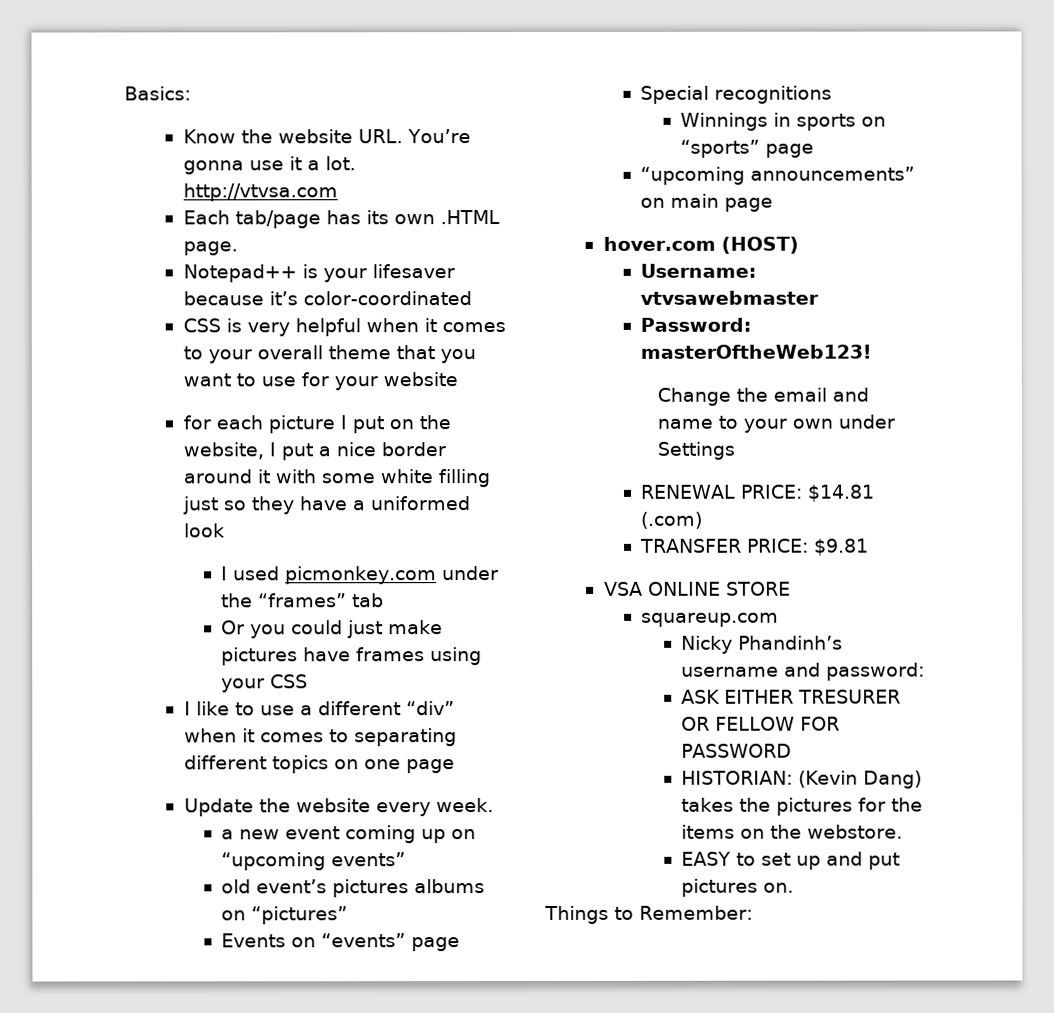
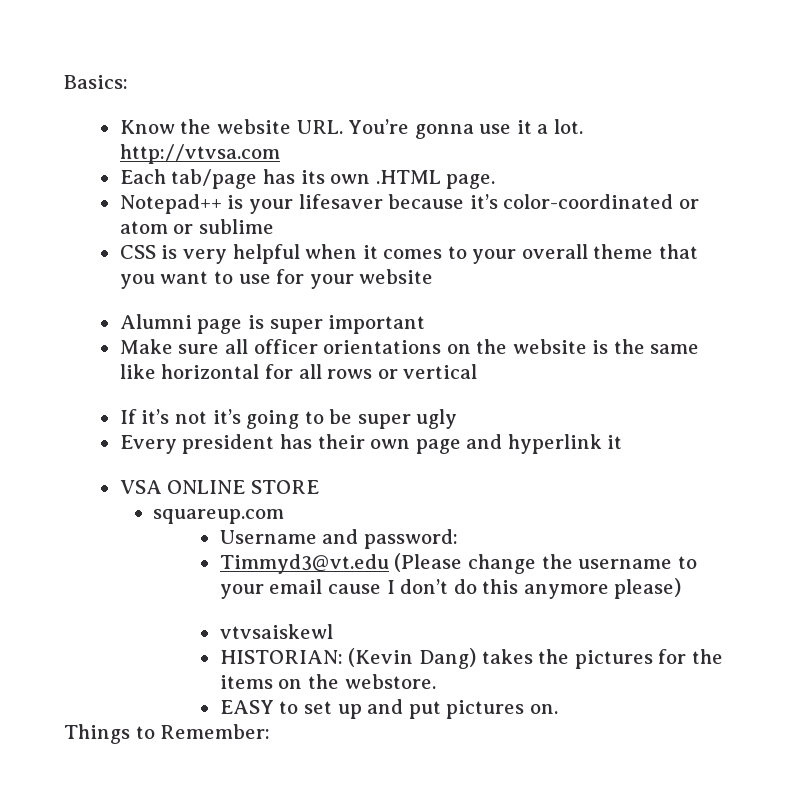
(472, 298) none -> [678,199,699,209] [119,219,274,234] or atom or sublime
[182,415,451,434] [182,442,446,461] [182,469,490,488] [181,496,471,515] [183,523,225,538] [221,566,500,585] [221,593,385,608] [221,620,444,639] [221,647,483,666] [221,674,309,693] [183,701,455,716] [183,728,457,747] [183,755,455,774] [183,798,494,817] [221,825,477,844] [221,852,407,871] [221,879,486,898] [221,906,349,925] [221,933,461,952] [640,85,833,104] [680,112,887,131] [680,139,815,158] [640,166,916,185] [640,193,774,212] [602,236,799,254] [640,263,758,278] [640,290,820,305] [640,317,753,332] [640,344,873,359] [656,387,869,406] [656,414,895,433] [656,441,735,460] [640,484,875,502] [641,511,704,529] [640,538,870,556] for each picture I put on the website, I put a nice border around it with some white filling just so they have a uniformed look // I used picmonkey.com under the “frames” tab // Or you could just make pictures have frames using your CSS // I like to use a different “div” when it comes to separating different topics on one page // Update the website every week. // a new event coming up on “upcoming events” // old event’s pictures albums on “pictures” // Events on “events” page // Special recognitions // Winnings in sports on “sports” page // “upcoming announcements” on main page // hover.com (HOST) // Username: vtvsawebmaster // Password: masterOftheWeb123! // Change the email and name to your own under Settings // RENEWAL PRICE: $14.81 (.com) // TRANSFER PRICE: $9.81 -> [119,314,426,334] [119,339,700,354] [119,364,478,379] [119,409,458,429] [119,434,623,454] Alumni page is super important // Make sure all officer orientations on the website is the same like horizontal for all rows or vertical // If it’s not it’s going to be super ugly // Every president has their own page and hyperlink it
[681,635,844,654] [681,666,780,677] Nicky Phandinh’s username -> [219,530,317,544] Username
[681,689,902,704] [681,716,841,731] [681,743,793,758] ASK EITHER TRESURER OR FELLOW FOR PASSWORD -> [219,553,697,574] [219,578,682,599] [219,624,333,639] Timmyd3@vt.edu (Please change the username to your email cause I don’t do this anymore please) // vtvsaiskewl

